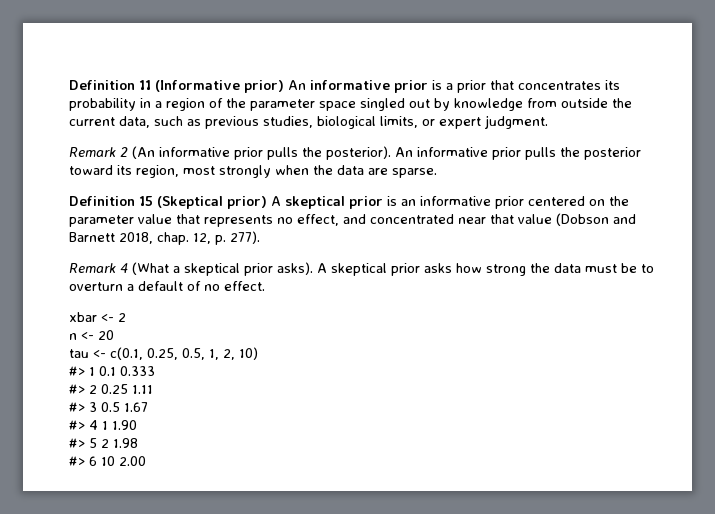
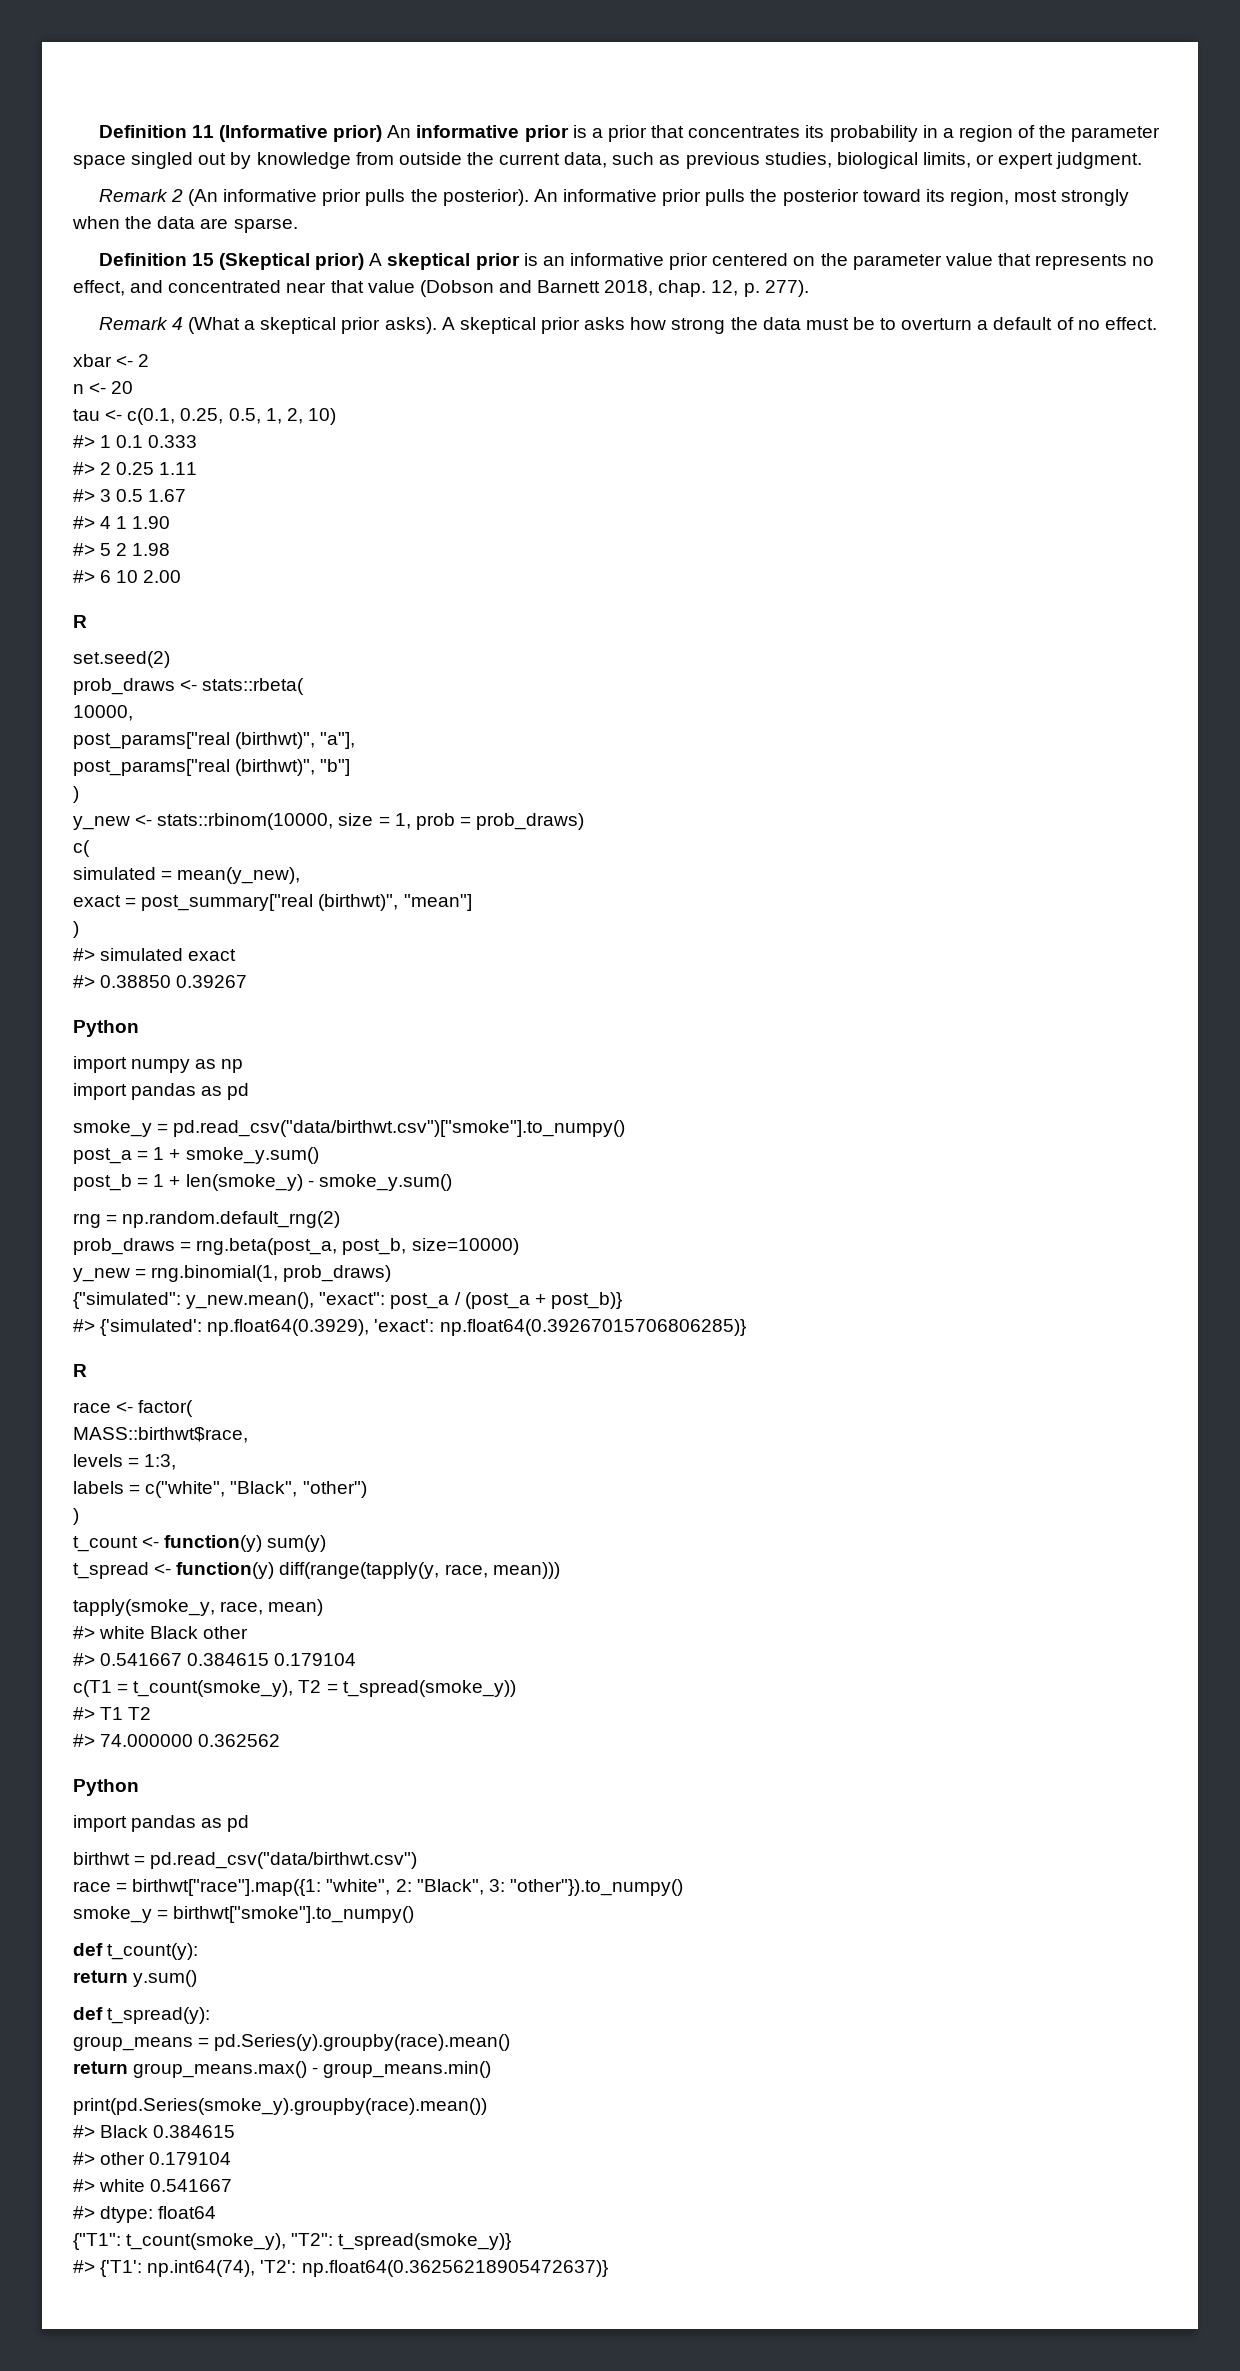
(146, 461) none -> [73,615,87,628] [73,651,170,668] [73,678,305,695] [73,705,133,721] [73,732,356,749] [73,759,351,776] [73,786,79,803] [73,813,585,830] [73,840,90,857] [73,867,301,884] [73,894,472,911] [73,921,79,938] [73,948,237,961] [73,975,248,988] [73,1020,139,1037] [73,1056,244,1073] [73,1083,250,1100] [73,1120,626,1137] [73,1147,319,1164] [73,1174,452,1191] [73,1211,341,1228] [73,1238,519,1255] [73,1265,392,1282] [73,1292,622,1309] [73,1319,746,1336] [73,1364,87,1377] [73,1400,194,1417] [73,1427,248,1443] [73,1454,177,1470] [73,1481,367,1498] [73,1508,79,1525] [73,1535,327,1552] [73,1562,560,1579] [73,1599,324,1616] [73,1626,249,1639] [73,1653,357,1666] [73,1680,516,1697] [73,1707,152,1720] [73,1734,281,1747] [73,1779,139,1796] [73,1815,250,1832] [73,1852,418,1869] [73,1879,683,1896] [73,1906,415,1923] [73,1943,199,1960] [73,1970,198,1987] [73,2007,211,2024] [73,2034,511,2051] [73,2061,492,2078] [73,2098,487,2115] [73,2125,236,2138] [73,2152,232,2165] [73,2179,233,2192] [73,2206,217,2223] [73,2233,512,2250] [73,2260,608,2277] // R // set.seed(2) // prob_draws <- stats::rbeta( // 10000, // post_params["real (birthwt)", "a"], // post_params["real (birthwt)", "b"] // ) // y_new <- stats::rbinom(10000, size = 1, prob = prob_draws) // c( // simulated = mean(y_new), // exact = post_summary["real (birthwt)", "mean"] // ) // #> simulated exact // #> 0.38850 0.39267 // Python // import numpy as np // import pandas as pd // smoke_y = pd.read_csv("data/birthwt.csv")["smoke"].to_numpy() // post_a = 1 + smoke_y.sum() // post_b = 1 + len(smoke_y) - smoke_y.sum() // rng = np.random.default_rng(2) // prob_draws = rng.beta(post_a, post_b, size=10000) // y_new = rng.binomial(1, prob_draws) // {"simulated": y_new.mean(), "exact": post_a / (post_a + post_b)} // #> {'simulated': np.float64(0.3929), 'exact': np.float64(0.39267015706806285)} // R // race <- factor( // MASS::birthwt$race, // levels = 1:3, // labels = c("white", "Black", "other") // ) // t_count <- function(y) sum(y) // t_spread <- function(y) diff(range(tapply(y, race, mean))) // tapply(smoke_y, race, mean) // #> white Black other // #> 0.541667 0.384615 0.179104 // c(T1 = t_count(smoke_y), T2 = t_spread(smoke_y)) // #> T1 T2 // #> 74.000000 0.362562 // Python // import pandas as pd // birthwt = pd.read_csv("data/birthwt.csv") // race = birthwt["race"].map({1: "white", 2: "Black", 3: "other"}).to_numpy() // smoke_y = birthwt["smoke"].to_numpy() // def t_count(y): // return y.sum() // def t_spread(y): // group_means = pd.Series(y).groupby(race).mean() // return group_means.max() - group_means.min() // print(pd.Series(smoke_y).groupby(race).mean()) // #> Black 0.384615 // #> other 0.179104 // #> white 0.541667 // #> dtype: float64 // {"T1": t_count(smoke_y), "T2": t_spread(smoke_y)} // #> {'T1': np.int64(74), 'T2': np.float64(0.36256218905472637)}

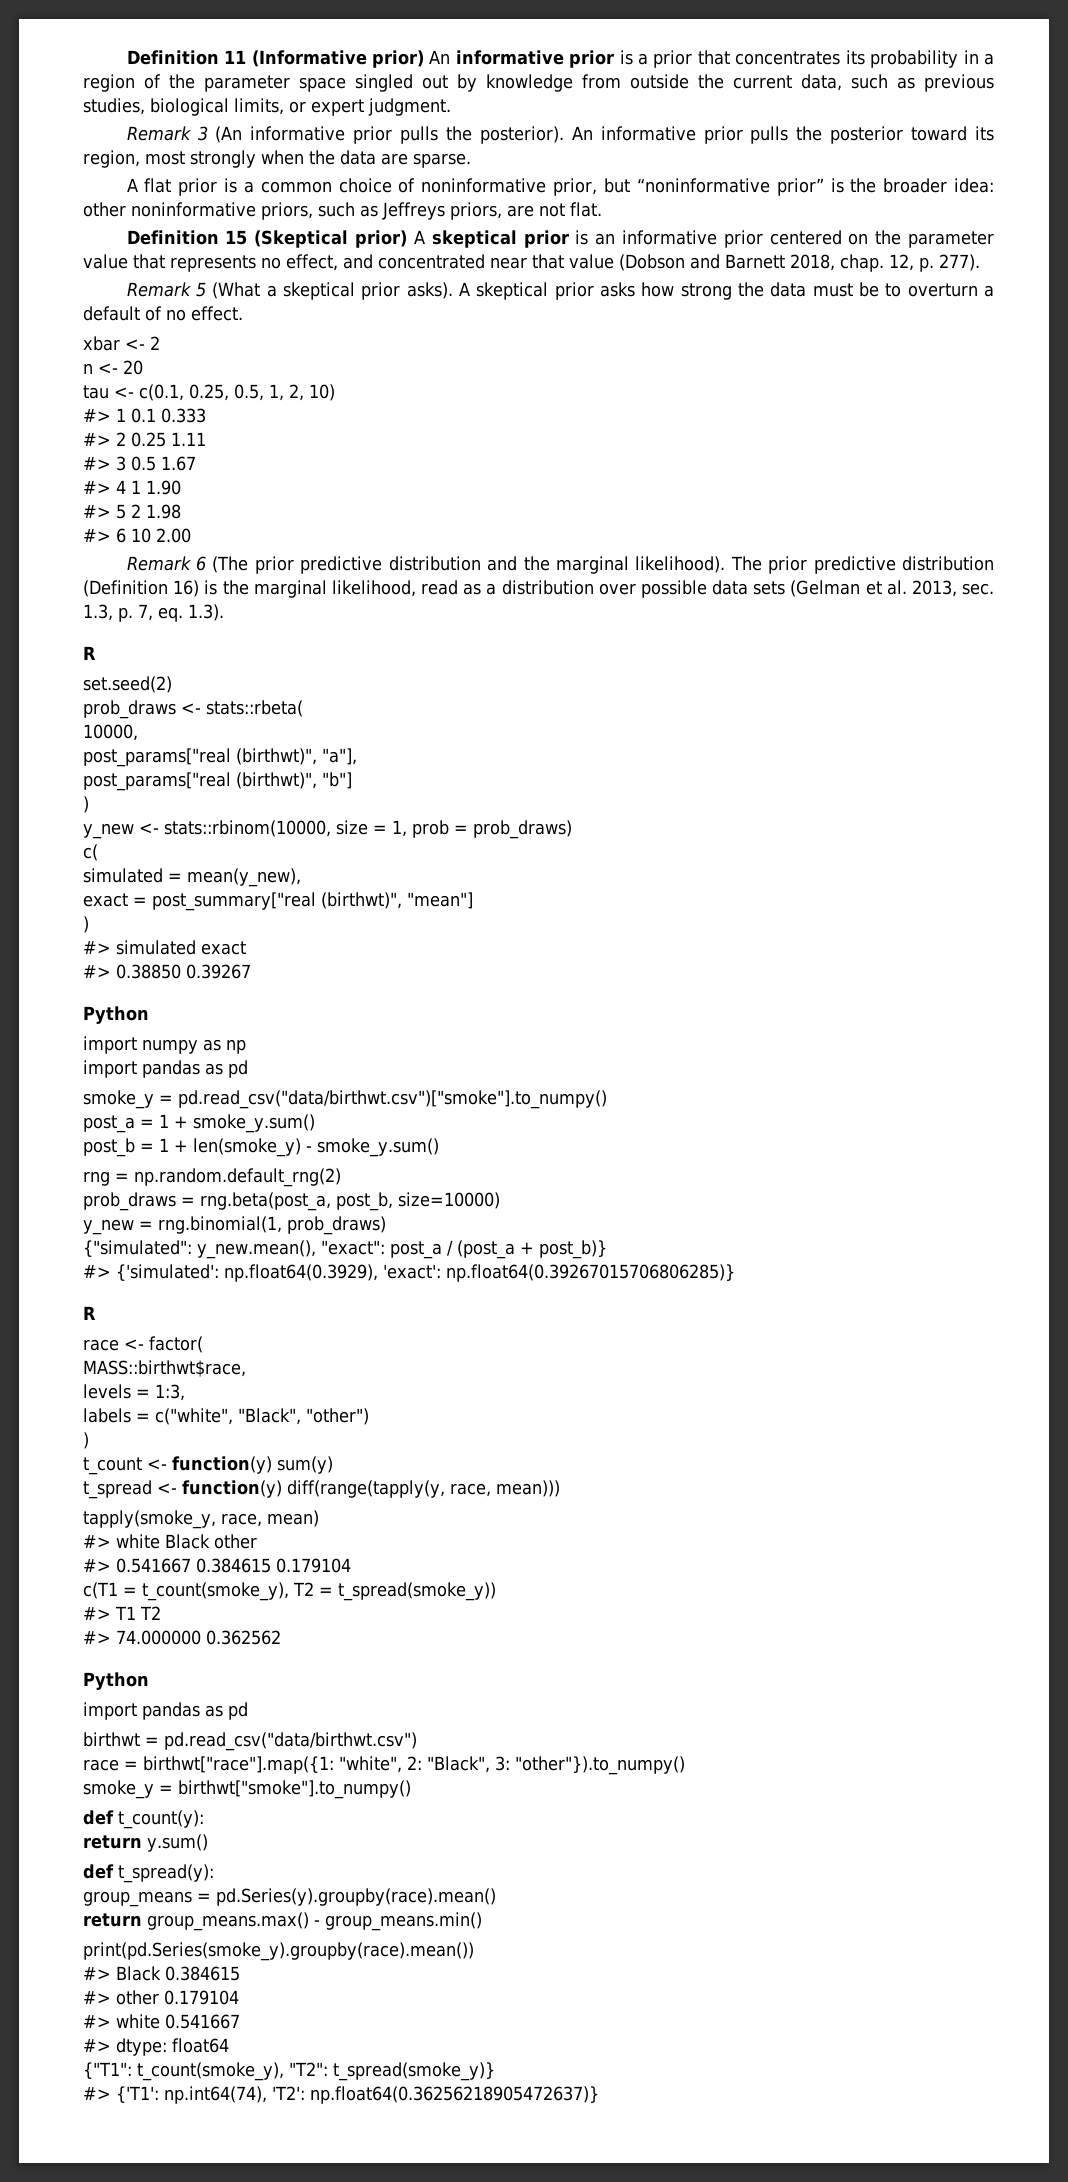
[170,189,183,202] 2 -> [197,126,208,141] 3
(298, 225) none -> [126,178,994,196] [83,202,602,220] // A flat prior is a common choice of noninformative prior, but “noninformative prior” is the broader idea: other noninformative priors, such as Jeffreys priors, are not flat.
[171,317,183,330] 4 -> [195,282,206,297] 5
(182, 576) none -> [126,556,994,574] [83,580,994,598] [83,604,224,622] // Remark 6 (The prior predictive distribution and the marginal likelihood). The prior predictive distribution (Definition 16) is the marginal likelihood, read as a distribution over possible data sets (Gelman et al. 2013, sec. 1.3, p. 7, eq. 1.3).

